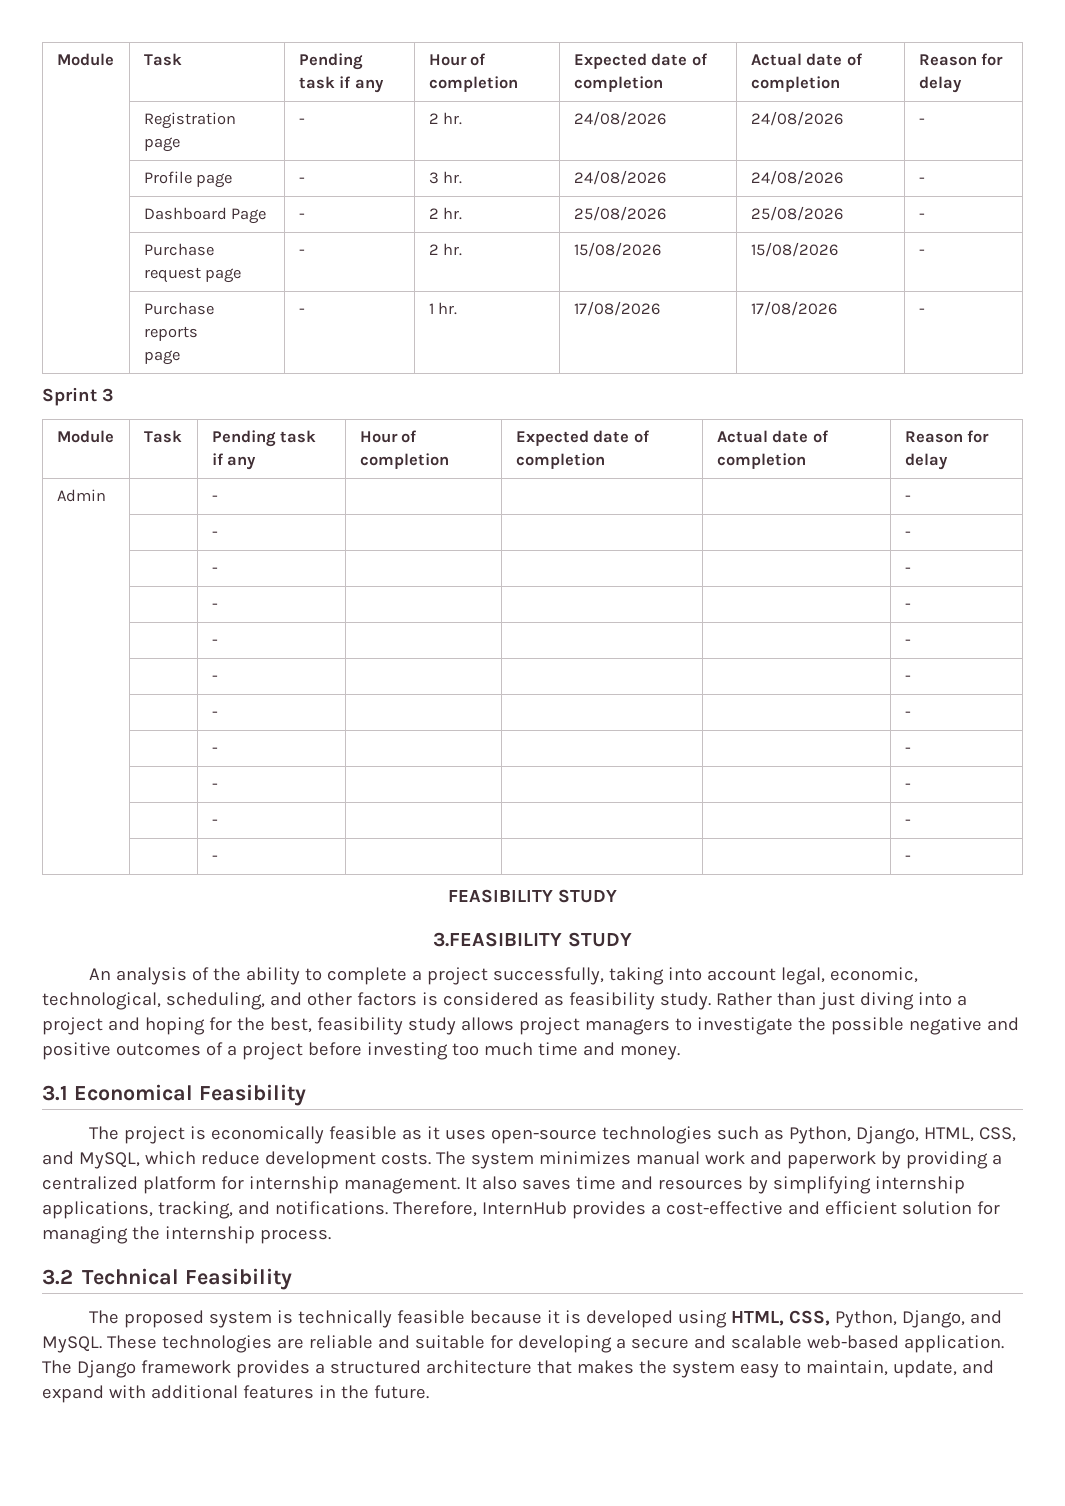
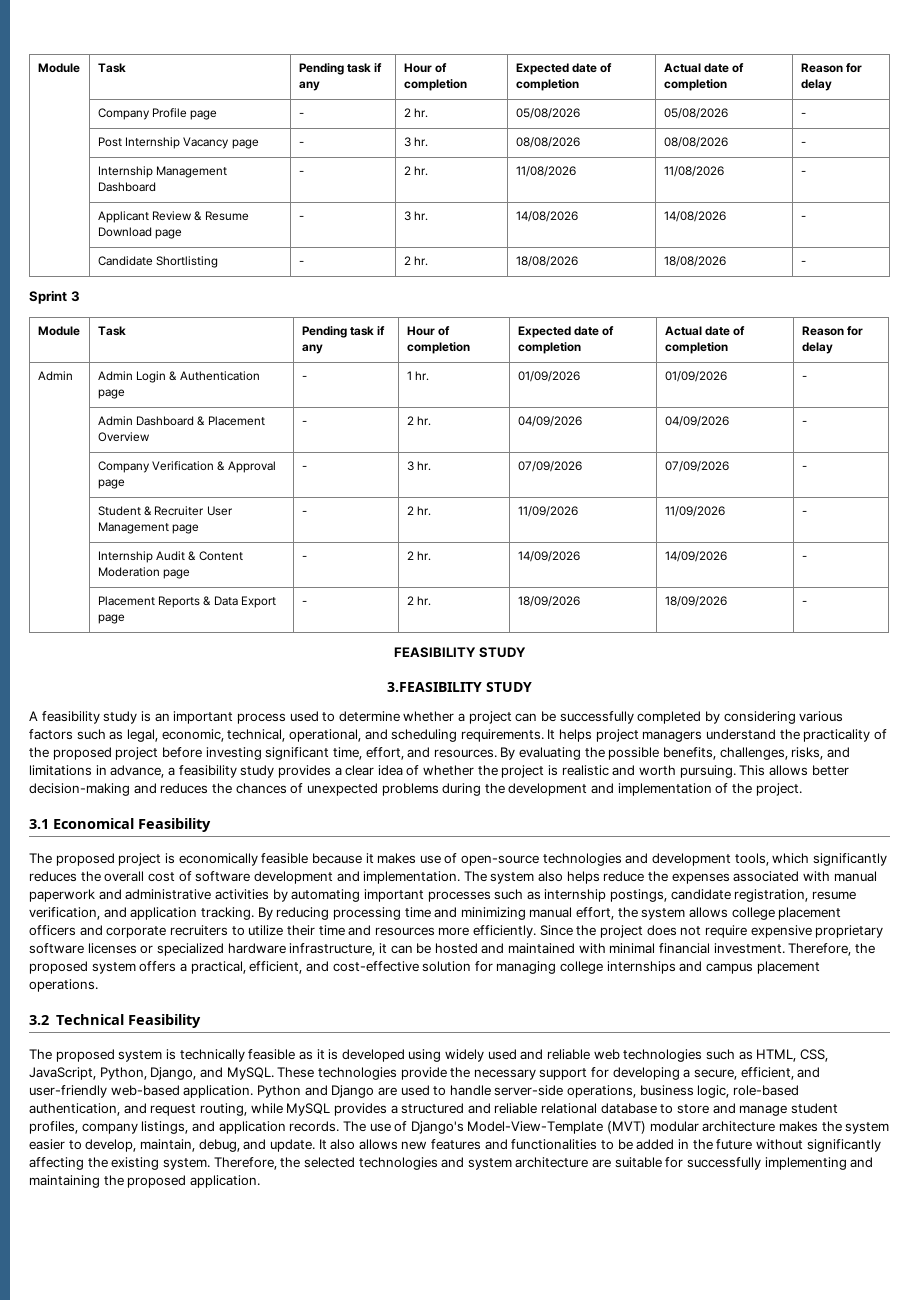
[143,112,236,129] [143,137,180,152] [298,118,305,124] [428,112,463,125] [573,111,666,126] [750,111,843,126] [918,118,925,124] [143,171,233,188] [298,177,305,183] [428,171,463,184] [573,170,666,185] [750,170,843,185] [918,177,925,183] [143,207,267,224] [298,213,305,219] [428,207,463,220] [573,206,666,221] [750,206,843,221] [918,213,925,219] [143,243,214,256] [143,267,242,283] [298,249,305,255] [428,243,463,256] [573,242,661,257] [750,242,838,257] [918,249,925,255] [143,302,214,315] [143,326,198,341] [143,350,180,365] [298,308,305,314] [428,302,458,315] [573,301,660,316] [750,301,837,316] Registration page | - | 2 hr. | 24/08/2026 | 24/08/2026 | - // | Profile page | - | 3 hr. | 24/08/2026 | 24/08/2026 | - // | Dashboard Page | - | 2 hr. | 25/08/2026 | 25/08/2026 | - // | Purchase request page | - | 2 hr. | 15/08/2026 | 15/08/2026 | - // | Purchase reports // page | - | 1 hr. | 17/08/2026 | 17/08/2026 -> [97,108,218,120] [298,112,304,117] [403,108,429,118] [515,108,580,119] [663,108,728,119] [800,112,806,117] [97,137,259,149] [298,141,304,146] [403,137,429,147] [515,137,580,148] [663,137,728,148] [800,141,806,146] [97,166,228,178] [97,182,156,192] [298,170,304,175] [403,166,429,176] [515,166,576,177] [663,166,724,177] [800,170,806,175] [97,211,249,223] [97,227,183,239] [298,215,304,220] [403,211,429,221] [515,211,578,222] [663,211,726,222] [800,215,806,220] [97,256,219,268] [298,260,304,265] [403,256,429,266] [515,256,578,267] [663,256,726,267] Company Profile page | - | 2 hr. | 05/08/2026 | 05/08/2026 | - // | Post Internship Vacancy page | - | 3 hr. | 08/08/2026 | 08/08/2026 | - // | Internship Management Dashboard | - | 2 hr. | 11/08/2026 | 11/08/2026 | - // | Applicant Review & Resume Download page | - | 3 hr. | 14/08/2026 | 14/08/2026 | - // | Candidate Shortlisting | - | 2 hr. | 18/08/2026 | 18/08/2026
[211,495,218,501] [904,495,911,501] [211,531,218,537] [904,531,911,537] [211,567,218,573] [904,567,911,573] [211,603,218,609] [904,603,911,609] [211,639,218,645] [904,639,911,645] [211,675,218,681] [904,675,911,681] [211,711,218,717] [904,711,911,717] [211,747,218,753] [904,747,911,753] [211,783,218,789] [904,783,911,789] [211,819,218,825] [904,819,911,825] [211,855,218,861] | - | | | | - // | | - | | | | - // | | - | | | | - // | | - | | | | - // | | - | | | | - // | | - | | | | - // | | - | | | | - // | | - | | | | - // | | - | | | | - // | | - | | | | - // | | - | | | -> [97,371,260,383] [97,389,125,399] [301,375,307,380] [406,371,430,381] [517,371,580,382] [664,371,727,382] [801,375,807,380] [97,416,265,426] [97,432,150,442] [301,420,307,425] [406,416,432,426] [517,416,582,427] [664,416,729,427] [801,420,807,425] [97,461,276,473] [97,479,125,489] [301,465,307,470] [406,461,432,471] [517,461,582,472] [664,461,729,472] [801,465,807,470] [97,506,233,516] [97,522,200,534] [301,510,307,515] [406,506,432,516] [517,506,578,517] [664,506,725,517] [801,510,807,515] [97,551,243,563] [97,567,191,579] [301,555,307,560] [406,551,432,561] [517,551,580,562] [664,551,727,562] [801,555,807,560] [97,596,276,608] [97,614,125,624] [301,600,307,605] [406,596,432,606] [517,596,580,607] [664,596,727,607] Admin Login & Authentication page | - | 1 hr. | 01/09/2026 | 01/09/2026 | - // | Admin Dashboard & Placement Overview | - | 2 hr. | 04/09/2026 | 04/09/2026 | - // | Company Verification & Approval page | - | 3 hr. | 07/09/2026 | 07/09/2026 | - // | Student & Recruiter User Management page | - | 2 hr. | 11/09/2026 | 11/09/2026 | - // | Internship Audit & Content Moderation page | - | 2 hr. | 14/09/2026 | 14/09/2026 | - // | Placement Reports & Data Export page | - | 2 hr. | 18/09/2026 | 18/09/2026
[88,967,918,985] [42,992,967,1010] [42,1017,1019,1035] [42,1042,680,1060] An analysis of the ability to complete a project successfully, taking into account legal, economic, technological, scheduling, and other factors is considered as feasibility study. Rather than just diving into a project and hoping for the best, feasibility study allows project managers to investigate the possible negative and positive outcomes of a project before investing too much time and money. -> [29,711,844,724] [29,729,887,742] [29,747,850,760] [29,765,849,778] [29,783,802,796] A feasibility study is an important process used to determine whether a project can be successfully completed by considering various factors such as legal, economic, technical, operational, and scheduling requirements. It helps project managers understand the practicality of the proposed project before investing significant time, effort, and resources. By evaluating the possible benefits, challenges, risks, and limitations in advance, a feasibility study provides a clear idea of whether the project is realistic and worth pursuing. This allows better decision-making and reduces the chances of unexpected problems during the development and implementation of the project.
(119, 1133) none -> [55,853,115,866] proposed
[401,1126,1016,1144] [42,1151,1002,1169] [42,1176,965,1194] [42,1201,1000,1219] [42,1226,331,1244] as it uses open-source technologies such as Python, Django, HTML, CSS, and MySQL, which reduce development costs. The system minimizes manual work and paperwork by providing a centralized platform for internship management. It also saves time and resources by simplifying internship applications, tracking, and notifications. Therefore, InternHub provides a cost-effective and efficient solution for managing the internship process. -> [311,853,887,866] [29,871,877,884] [29,889,857,902] [29,907,842,920] [29,925,884,938] [29,943,875,956] [29,961,820,974] [29,979,98,992] because it makes use of open-source technologies and development tools, which significantly reduces the overall cost of software development and implementation. The system also helps reduce the expenses associated with manual paperwork and administrative activities by automating important processes such as internship postings, candidate registration, resume verification, and application tracking. By reducing processing time and minimizing manual effort, the system allows college placement officers and corporate recruiters to utilize their time and resources more efficiently. Since the project does not require expensive proprietary software licenses or specialized hardware infrastructure, it can be hosted and maintained with minimal financial investment. Therefore, the proposed system offers a practical, efficient, and cost-effective solution for managing college internships and campus placement operations.
[469,1310,542,1324] because -> [298,1051,313,1060] as
[730,1310,830,1326] HTML, CSS, -> [445,1049,828,1062] [29,1067,96,1080] widely used and reliable web technologies such as HTML, CSS, JavaScript,
[276,1335,1004,1353] [42,1360,994,1378] [42,1385,429,1403] are reliable and suitable for developing a secure and scalable web-based application. The Django framework provides a structured architecture that makes the system easy to maintain, update, and expand with additional features in the future. -> [400,1067,821,1080] [29,1085,800,1098] [29,1103,838,1116] [29,1121,890,1134] [29,1139,881,1152] [29,1157,874,1170] [29,1175,260,1188] provide the necessary support for developing a secure, efficient, and user-friendly web-based application. Python and Django are used to handle server-side operations, business logic, role-based authentication, and request routing, while MySQL provides a structured and reliable relational database to store and manage student profiles, company listings, and application records. The use of Django's Model-View-Template (MVT) modular architecture makes the system easier to develop, maintain, debug, and update. It also allows new features and functionalities to be added in the future without significantly affecting the existing system. Therefore, the selected technologies and system architecture are suitable for successfully implementing and maintaining the proposed application.

